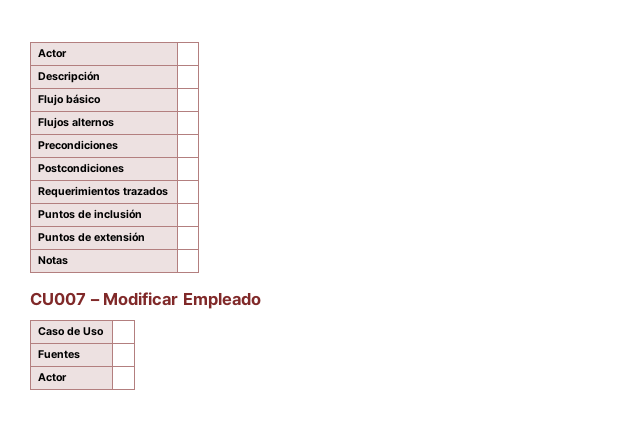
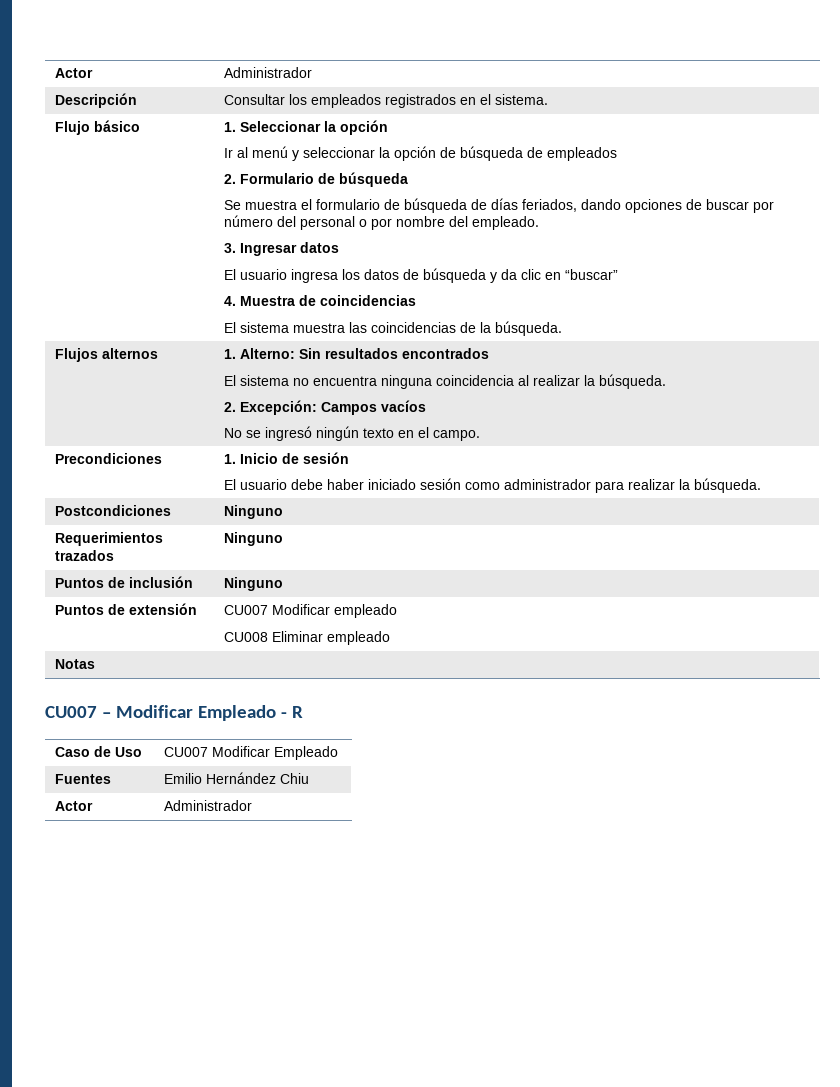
[37,49,67,58] Actor | -> [54,68,93,78] [223,67,312,78] Actor | Administrador
[37,94,101,106] [37,117,114,129] [37,140,118,150] // Flujo básico | // Flujos alternos | // Precondiciones | -> [223,94,548,108] [54,120,140,135] [223,120,388,135] [223,146,617,161] [223,172,408,187] [223,198,774,213] [223,215,539,230] [223,242,339,256] [223,268,618,283] [223,295,416,306] [223,321,562,336] [54,348,158,362] [223,348,489,359] [223,374,666,389] [223,400,426,415] [223,426,480,441] [54,453,162,464] [223,452,349,464] [223,478,761,493] Consultar los empleados registrados en el sistema. // Flujo básico | 1. Seleccionar la opción // Ir al menú y seleccionar la opción de búsqueda de empleados // 2. Formulario de búsqueda // Se muestra el formulario de búsqueda de días feriados, dando opciones de buscar por número del personal o por nombre del empleado. // 3. Ingresar datos // El usuario ingresa los datos de búsqueda y da clic en “buscar” // 4. Muestra de coincidencias // El sistema muestra las coincidencias de la búsqueda. // Flujos alternos | 1. Alterno: Sin resultados encontrados // El sistema no encuentra ninguna coincidencia al realizar la búsqueda. // 2. Excepción: Campos vacíos // No se ingresó ningún texto en el campo. // Precondiciones | 1. Inicio de sesión // El usuario debe haber iniciado sesión como administrador para realizar la búsqueda.
(124, 168) none -> [223,505,283,519] Ninguno
(168, 191) none -> [223,532,283,546] Ninguno
(142, 214) none -> [223,577,283,591] Ninguno
(145, 237) none -> [223,604,397,618] [223,631,390,645] CU007 Modificar empleado // CU008 Eliminar empleado
(261, 300) none -> [280,706,303,718] - R
[37,350,80,359] [37,373,67,382] // Fuentes | // Actor | -> [163,746,338,760] [54,774,111,784] [163,772,309,784] [54,801,93,811] [163,800,252,811] CU007 Modificar Empleado // Fuentes | Emilio Hernández Chiu // Actor | Administrador

